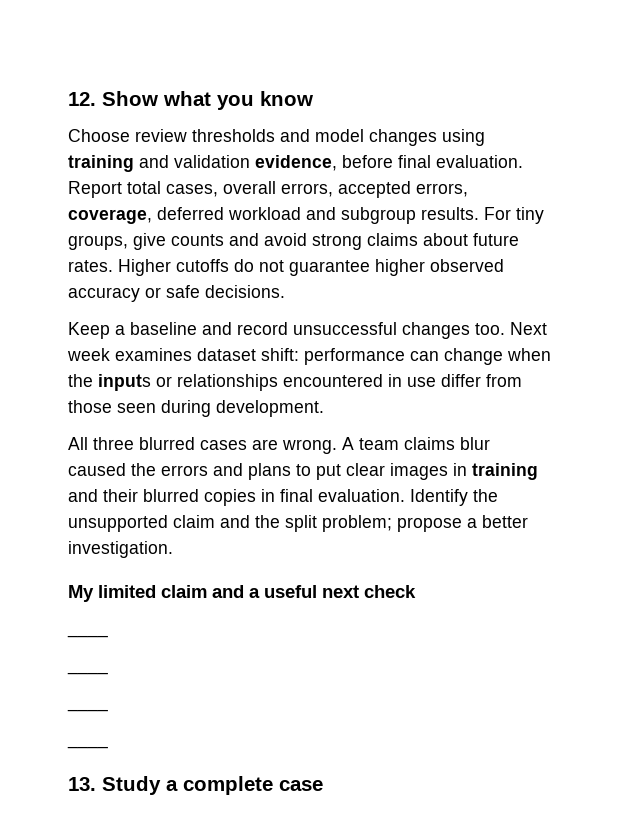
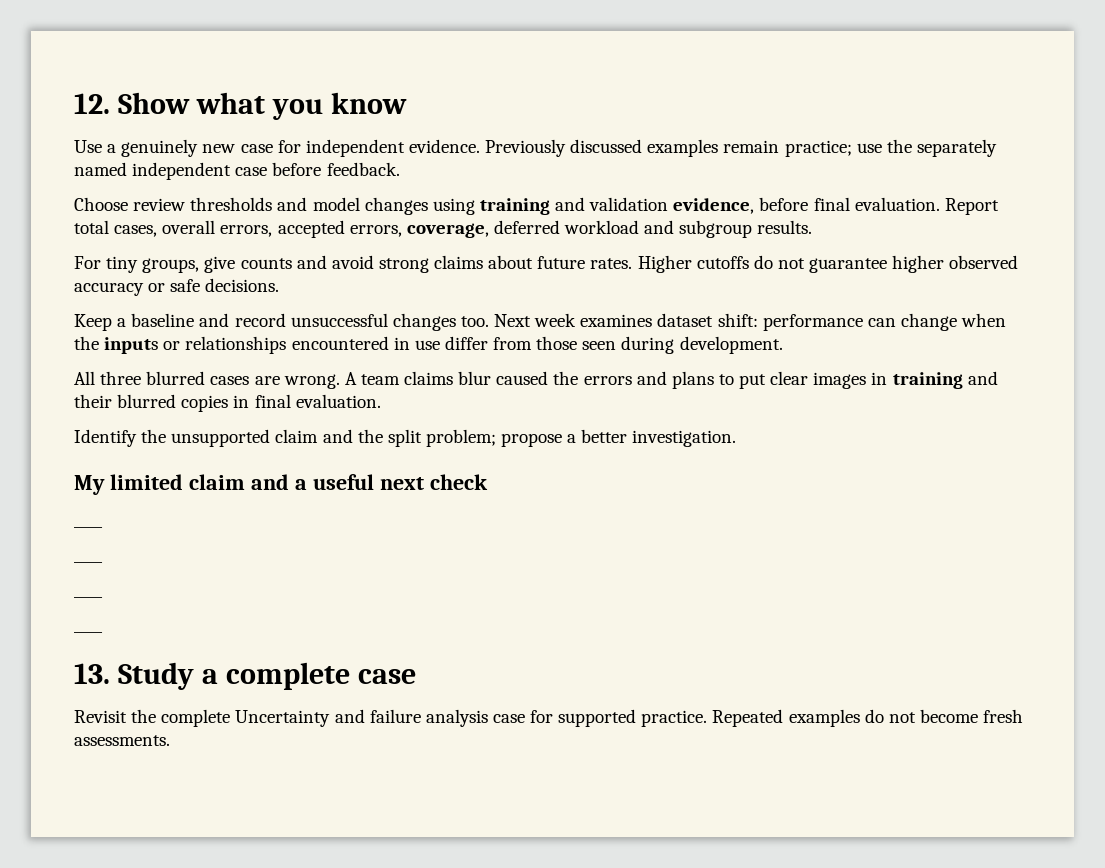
(313, 98) none -> [74,139,997,157] [74,162,400,180] // Use a genuinely new case for independent evidence. Previously discussed examples remain practice; use the separately named independent case before feedback.
(479, 213) none -> (813, 227) //
(405, 495) none -> (381, 401) //
(323, 785) none -> [74,709,1024,727] [74,735,170,746] // Revisit the complete Uncertainty and failure analysis case for supported practice. Repeated examples do not become fresh assessments.

